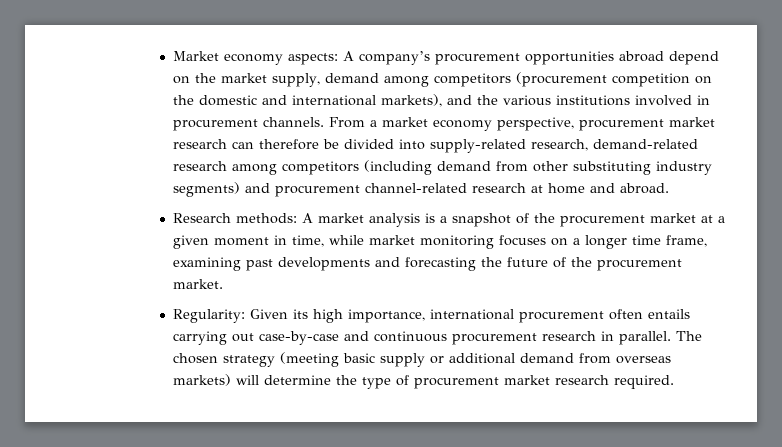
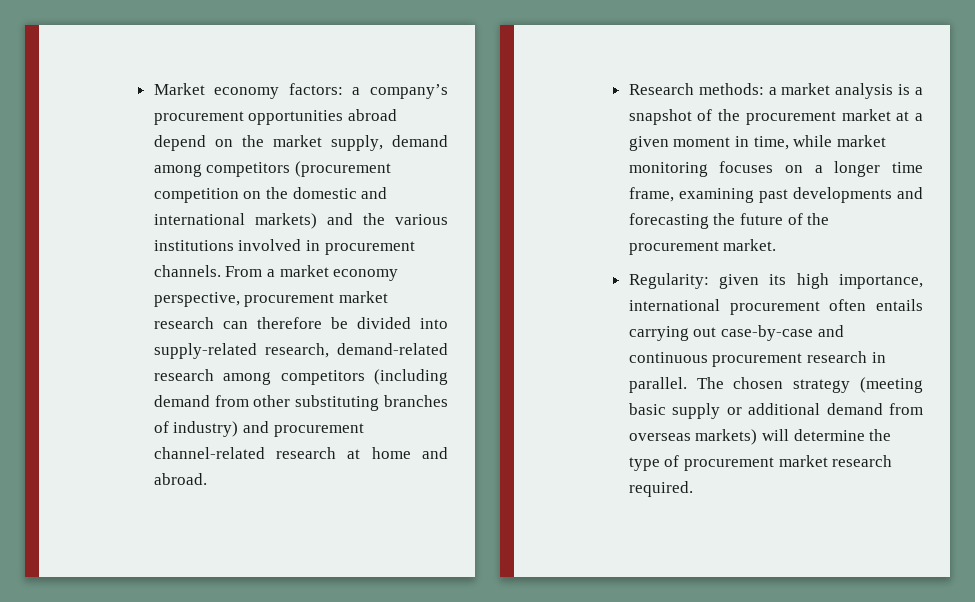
[288,51,355,65] aspects: A -> [288,83,361,95] factors: a
[381,94,443,107] markets), -> [254,213,317,229] markets)
[656,161,713,175] [173,182,241,197] industry segments) -> [384,395,448,407] [153,421,239,437] branches of industry)
[302,213,314,223] A -> [768,87,777,95] a
[250,309,289,319] Given -> [719,274,760,289] given

